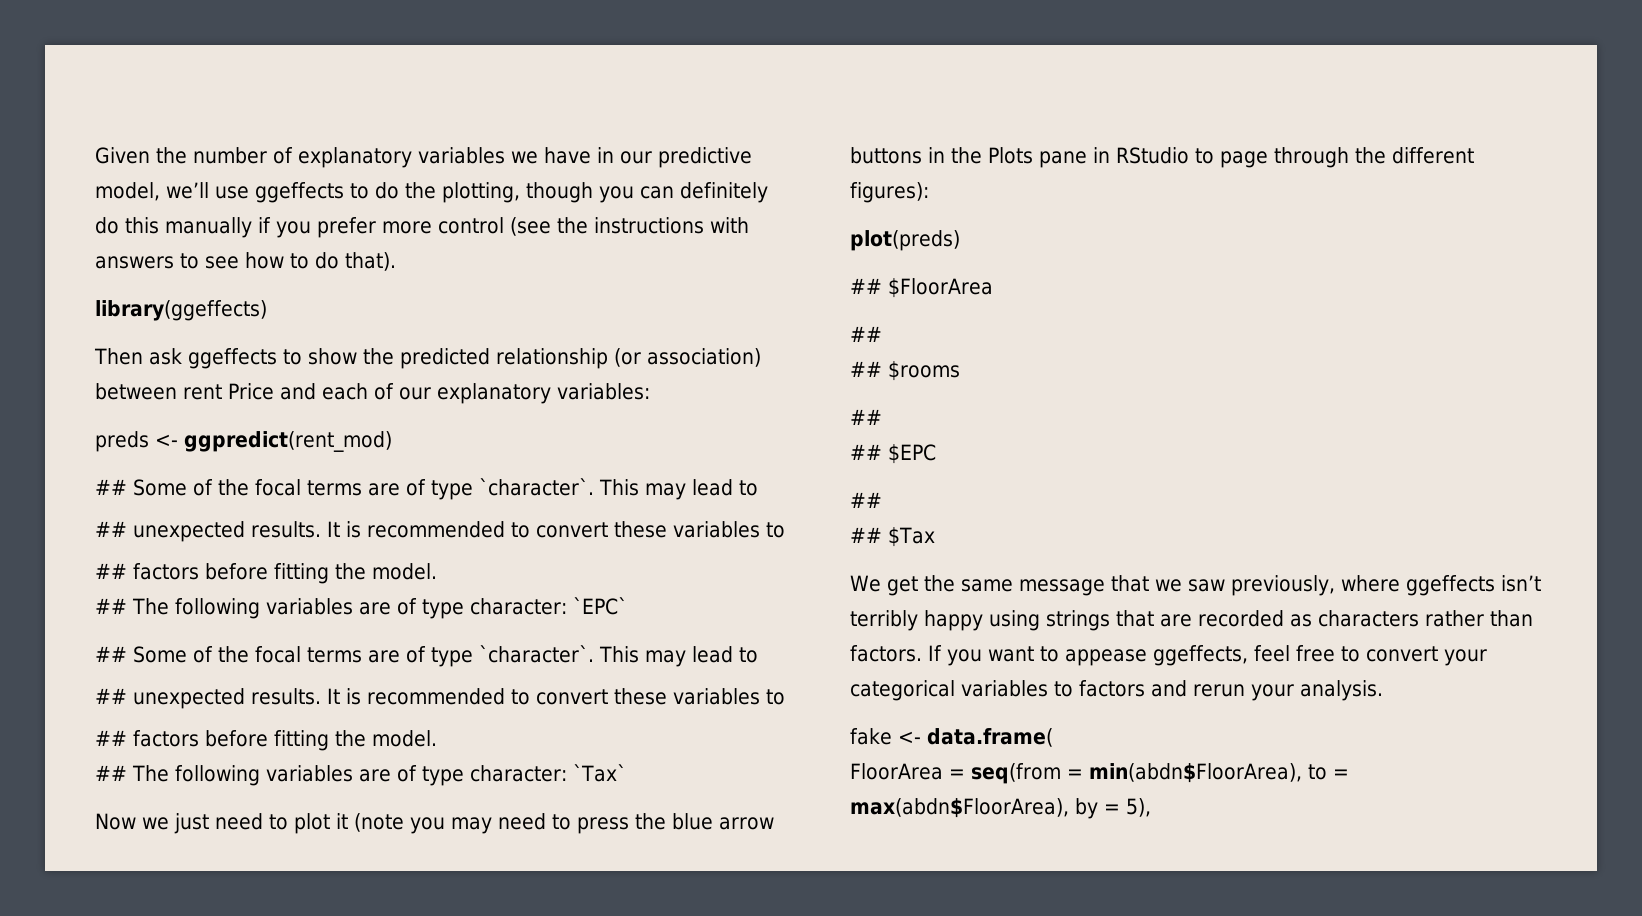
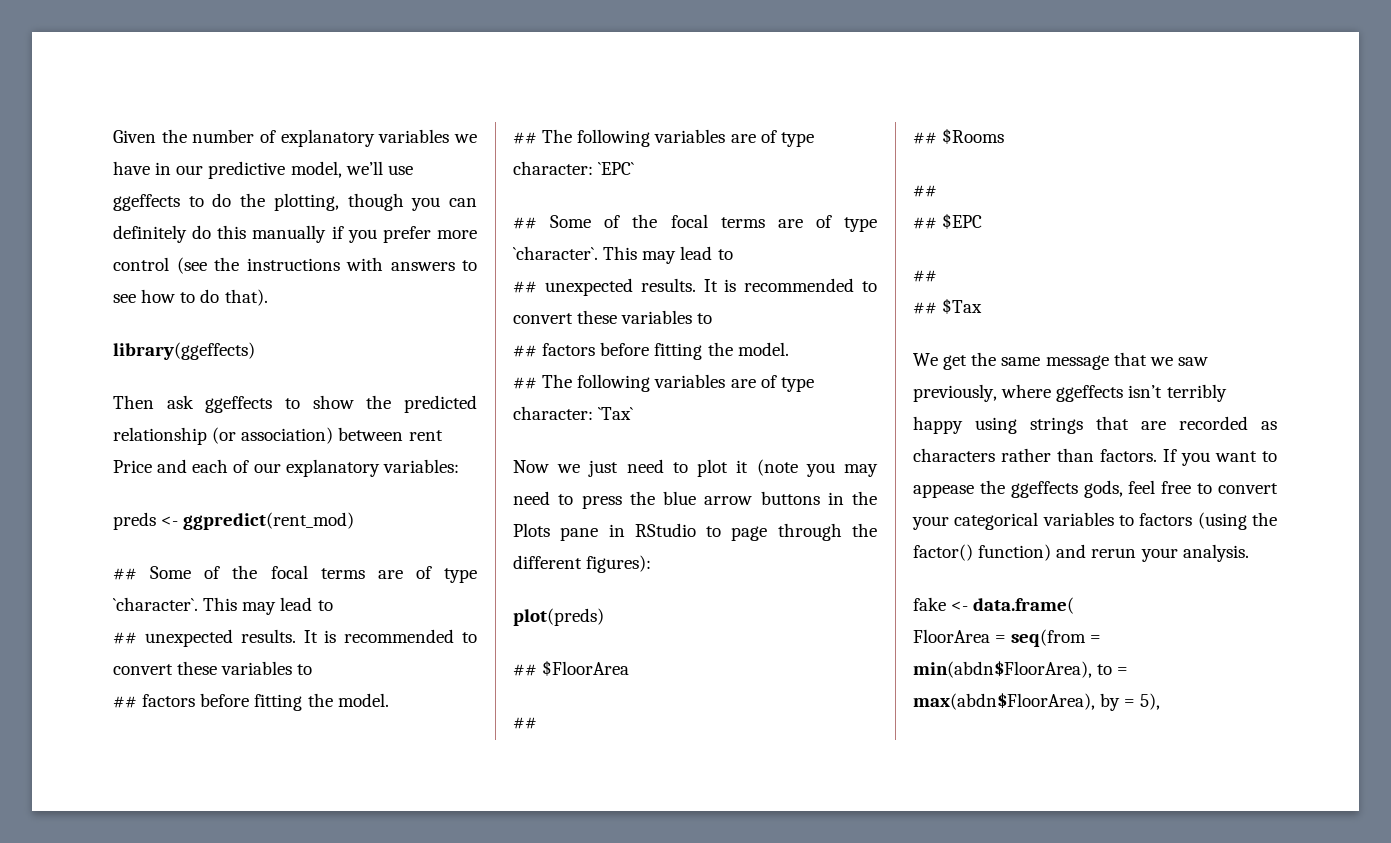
[888,361,960,381] $rooms -> [942,128,1005,144] $Rooms
[1153,645,1248,666] ggeffects, -> [979,480,1123,498] the ggeffects gods,
(1145, 688) none -> [1197,512,1277,530] [913,544,1052,561] (using the factor() function)

